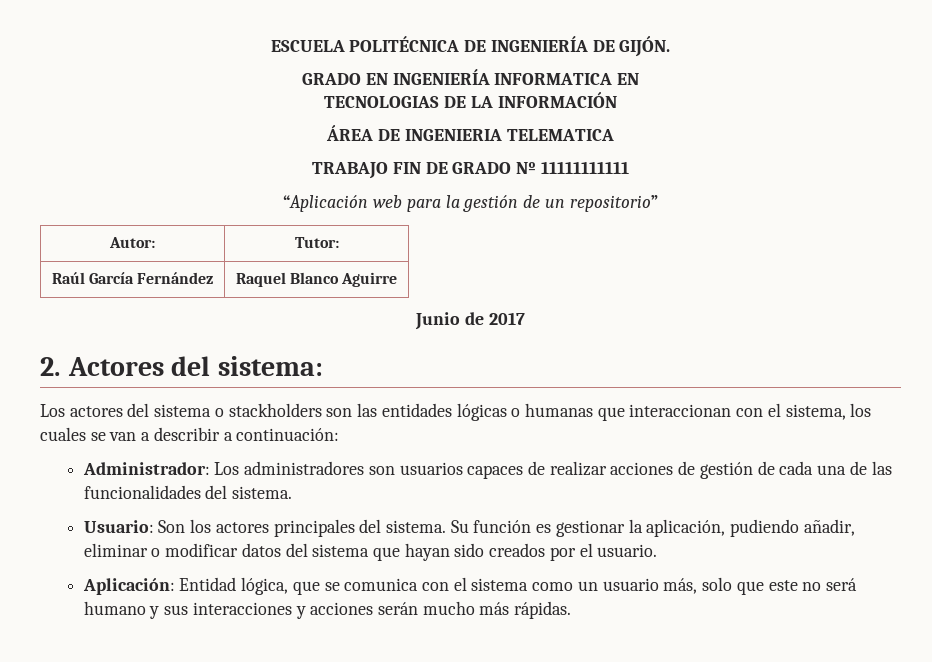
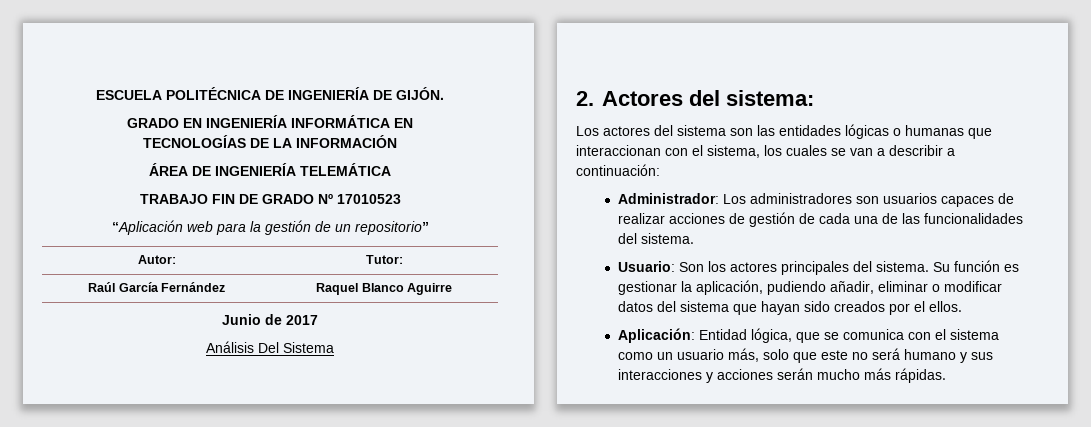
[494,73,613,85] INFORMATICA -> [291,115,390,128] INFORMÁTICA
[324,96,440,108] TECNOLOGIAS -> [143,135,246,148] TECNOLOGÍAS
[404,129,614,141] INGENIERIA TELEMATICA -> [215,163,391,176] INGENIERÍA TELEMÁTICA
[540,161,629,174] 11111111111 -> [336,194,401,204] 17010523
(525, 318) none -> [206,341,334,353] // Análisis Del Sistema
[214,403,322,417] o stackholders -> (726, 130) none
[597,544,658,557] usuario. -> [928,301,962,312] ellos.

